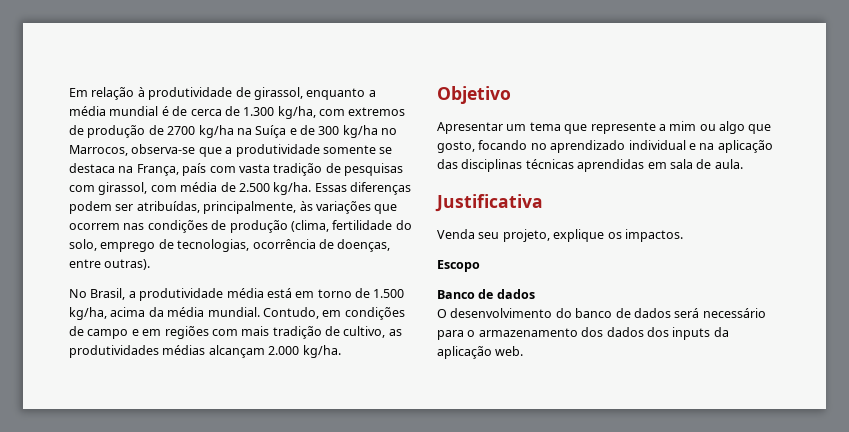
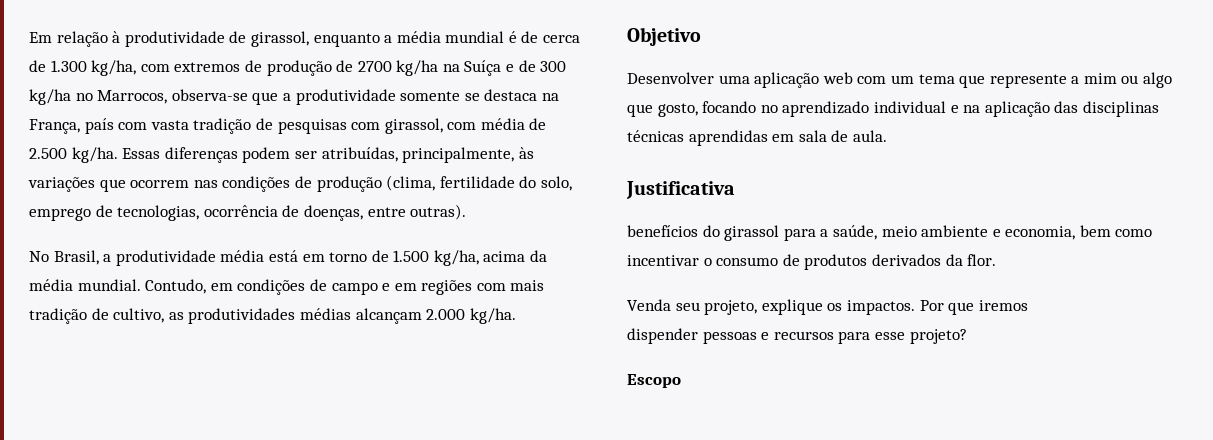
[437,122,503,134] Apresentar -> [627,72,887,88] Desenvolver uma aplicação web com
(543, 203) none -> [627,225,1153,241] [627,254,997,270] // benefícios do girassol para a saúde, meio ambiente e economia, bem como incentivar o consumo de produtos derivados da flor.
[437,260,480,272] [437,289,535,299] [437,308,766,318] [437,327,729,340] [437,346,524,359] // Escopo // Banco de dados // O desenvolvimento do banco de dados será necessário para o armazenamento dos dados dos inputs da aplicação web. -> [919,300,1028,315] [627,328,967,344] [627,374,681,388] Por que iremos // dispender pessoas e recursos para esse projeto? // Escopo

